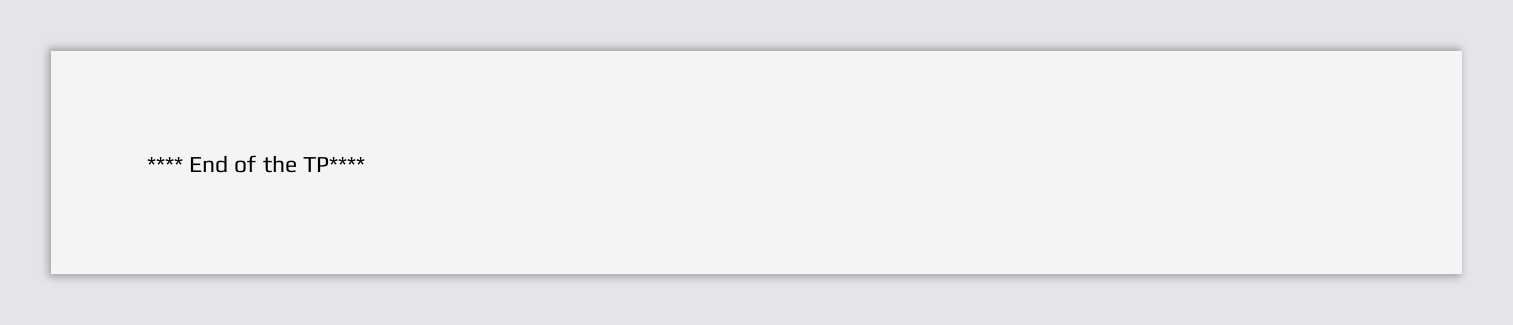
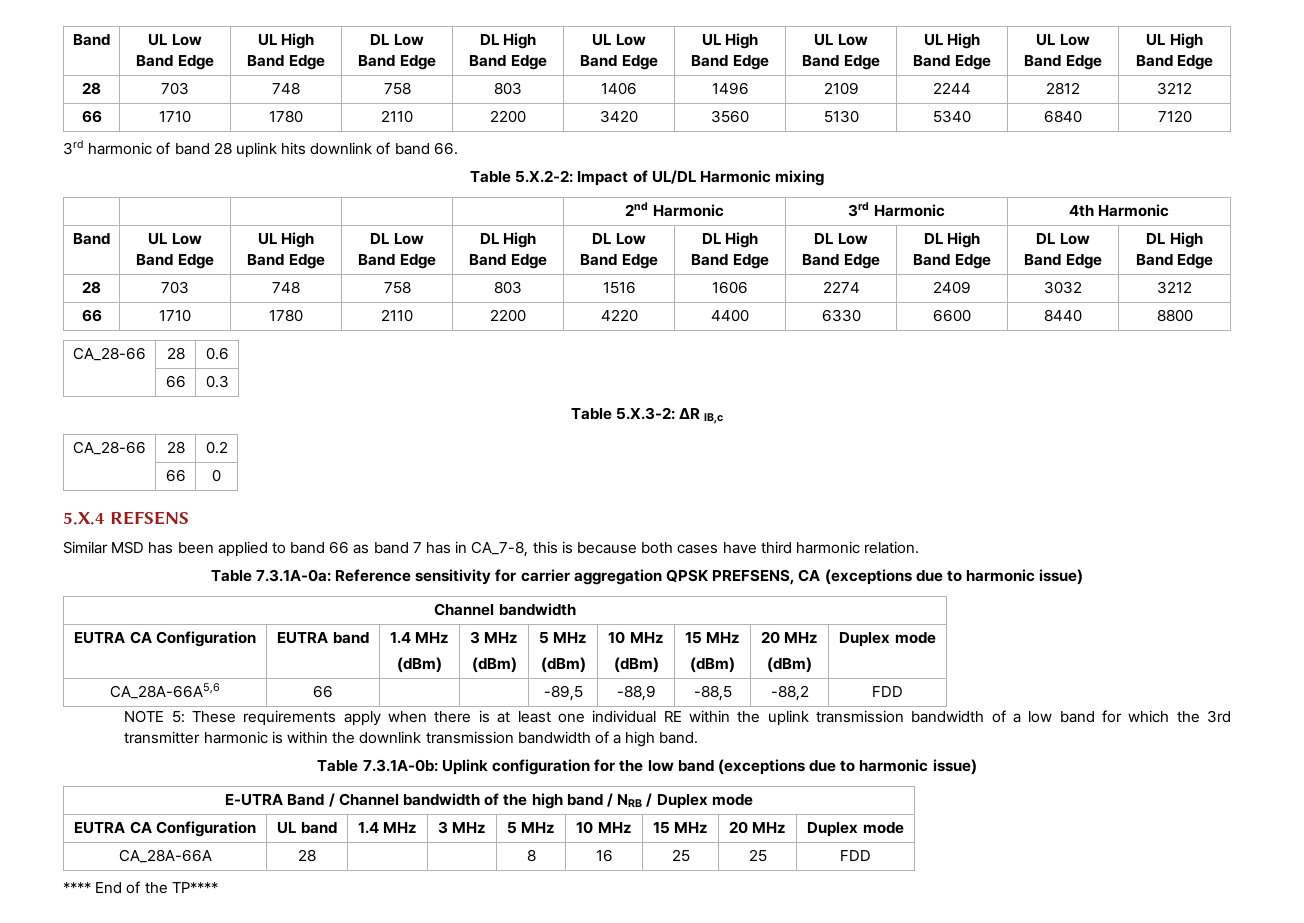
(147, 164) none -> [73,34,110,46] [148,34,202,46] [136,55,214,70] [257,33,315,49] [247,55,325,70] [370,34,424,46] [358,55,436,70] [479,33,537,49] [469,55,547,70] [592,34,646,46] [580,55,658,70] [701,33,759,49] [691,55,769,70] [814,34,868,46] [802,55,880,70] [923,33,981,49] [913,55,991,70] [1036,34,1090,46] [1024,55,1102,70] [1146,33,1203,49] [1135,55,1214,70] [82,82,101,95] [161,82,189,95] [272,82,300,95] [383,82,411,95] [494,82,522,95] [601,82,637,95] [711,82,749,95] [823,82,859,95] [933,82,971,94] [1046,82,1080,95] [1157,82,1192,95] [81,110,102,123] [159,110,191,123] [269,110,303,123] [381,110,413,123] [490,110,526,123] [600,110,638,123] [711,110,749,123] [823,110,859,123] [933,110,971,123] [1044,110,1082,123] [1157,110,1192,123] [63,140,458,158] [469,170,825,186] [625,202,724,217] [848,202,945,217] [1068,204,1170,217] [73,233,110,245] [148,233,202,245] [136,254,214,269] [257,232,315,248] [247,254,325,269] [370,233,424,245] [358,254,436,269] [479,232,537,248] [469,254,547,269] [592,233,646,245] [580,254,658,269] [701,232,759,248] [691,254,769,269] [814,233,868,245] [802,254,880,269] [923,232,981,248] [913,254,991,269] [1036,233,1090,245] [1024,254,1102,269] [1146,232,1203,248] [1135,254,1214,269] [82,281,101,294] [161,281,189,294] [272,281,300,294] [383,281,411,294] [494,281,522,294] [602,281,636,294] [712,281,748,294] [822,281,860,293] [933,281,971,294] [1044,281,1082,294] [1157,281,1192,294] [81,309,102,322] [159,309,191,322] [269,309,303,322] [381,309,413,322] [490,309,526,322] [600,309,638,322] [711,309,749,322] [821,309,861,322] [933,309,971,322] [1044,309,1082,322] [1156,309,1193,322] [73,347,146,361] [166,347,185,360] [205,347,229,360] [165,375,186,388] [205,375,229,388] [570,407,724,424] [73,441,146,455] [166,441,185,454] [205,441,228,454] [165,469,186,482] [212,469,221,482] [63,511,189,525] [63,541,920,557] [210,569,1084,585] [434,603,576,616] [74,631,256,647] [277,632,369,644] [389,632,450,644] [397,657,442,673] [469,631,519,644] [471,657,517,673] [538,632,588,644] [540,657,586,673] [608,631,664,644] [613,657,659,673] [684,632,741,644] [690,657,735,673] [760,631,819,644] [767,657,812,673] [839,632,936,647] [110,683,220,699] [313,685,333,698] [543,685,583,701] [616,685,656,701] [693,685,732,701] [770,685,809,701] [872,686,903,697] [124,710,1232,726] [124,731,699,747] [317,759,977,775] [225,793,753,809] [74,821,256,837] [277,822,337,834] [357,822,418,834] [437,821,487,834] [506,822,556,834] [576,821,632,834] [652,822,709,834] [728,821,787,834] [807,822,904,837] [118,849,212,863] [298,849,316,862] [526,849,536,862] [595,849,613,862] [671,849,690,862] [748,849,767,862] [840,850,871,861] Band | UL Low Band Edge | UL High Band Edge | DL Low Band Edge | DL High Band Edge | UL Low Band Edge | UL High Band Edge | UL Low Band Edge | UL High Band Edge | UL Low Band Edge | UL High Band Edge // 28 | 703 | 748 | 758 | 803 | 1406 | 1496 | 2109 | 2244 | 2812 | 3212 // 66 | 1710 | 1780 | 2110 | 2200 | 3420 | 3560 | 5130 | 5340 | 6840 | 7120 // 3rd harmonic of band 28 uplink hits downlink of band 66. // Table 5.X.2-2: Impact of UL/DL Harmonic mixing // | | | | | 2nd Harmonic | 3rd Harmonic | 4th Harmonic // Band | UL Low Band Edge | UL High Band Edge | DL Low Band Edge | DL High Band Edge | DL Low Band Edge | DL High Band Edge | DL Low Band Edge | DL High Band Edge | DL Low Band Edge | DL High Band Edge // 28 | 703 | 748 | 758 | 803 | 1516 | 1606 | 2274 | 2409 | 3032 | 3212 // 66 | 1710 | 1780 | 2110 | 2200 | 4220 | 4400 | 6330 | 6600 | 8440 | 8800 // CA_28-66 | 28 | 0.6 // | 66 | 0.3 // Table 5.X.3-2: ΔR IB,c // CA_28-66 | 28 | 0.2 // | 66 | 0 // 5.X.4 REFSENS // Similar MSD has been applied to band 66 as band 7 has in CA_7-8, this is because both cases have third harmonic relation. // Table 7.3.1A-0a: Reference sensitivity for carrier aggregation QPSK PREFSENS, CA (exceptions due to harmonic issue) // Channel bandwidth // EUTRA CA Configuration | EUTRA band | 1.4 MHz // (dBm) | 3 MHz // (dBm) | 5 MHz // (dBm) | 10 MHz // (dBm) | 15 MHz // (dBm) | 20 MHz // (dBm) | Duplex mode // CA_28A-66A5,6 | 66 | | | -89,5 | -88,9 | -88,5 | -88,2 | FDD // NOTE 5: These requirements apply when there is at least one individual RE within the uplink transmission bandwidth of a low band for which the 3rd transmitter harmonic is within the downlink transmission bandwidth of a high band. // Table 7.3.1A-0b: Uplink configuration for the low band (exceptions due to harmonic issue) // E-UTRA Band / Channel bandwidth of the high band / NRB / Duplex mode // EUTRA CA Configuration | UL band | 1.4 MHz | 3 MHz | 5 MHz | 10 MHz | 15 MHz | 20 MHz | Duplex mode // CA_28A-66A | 28 | | | 8 | 16 | 25 | 25 | FDD //

